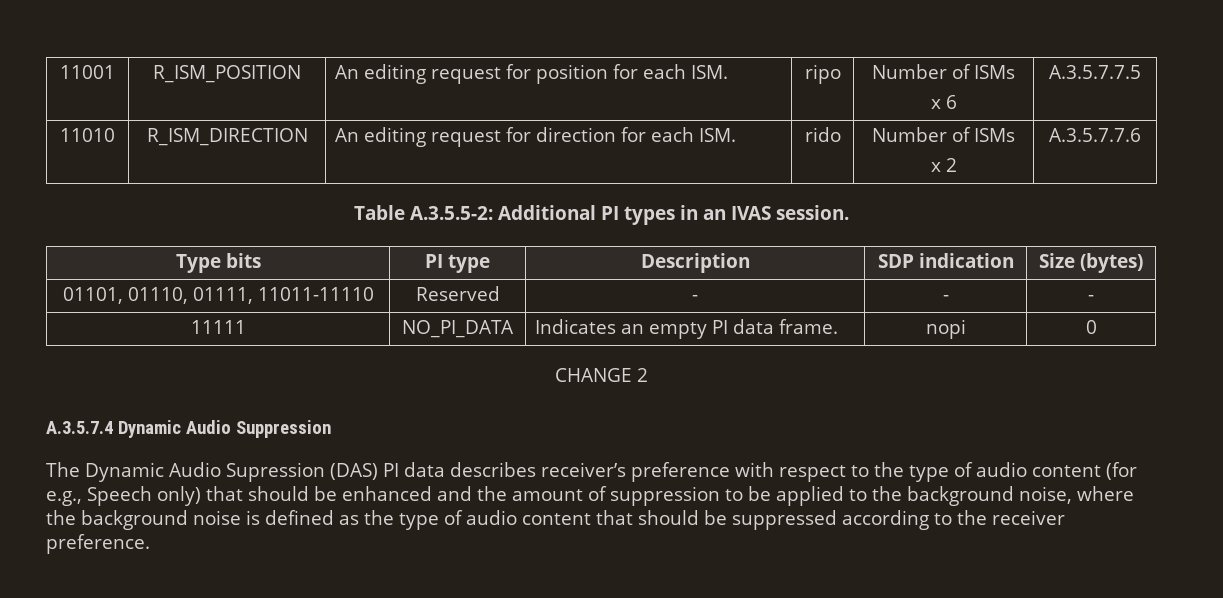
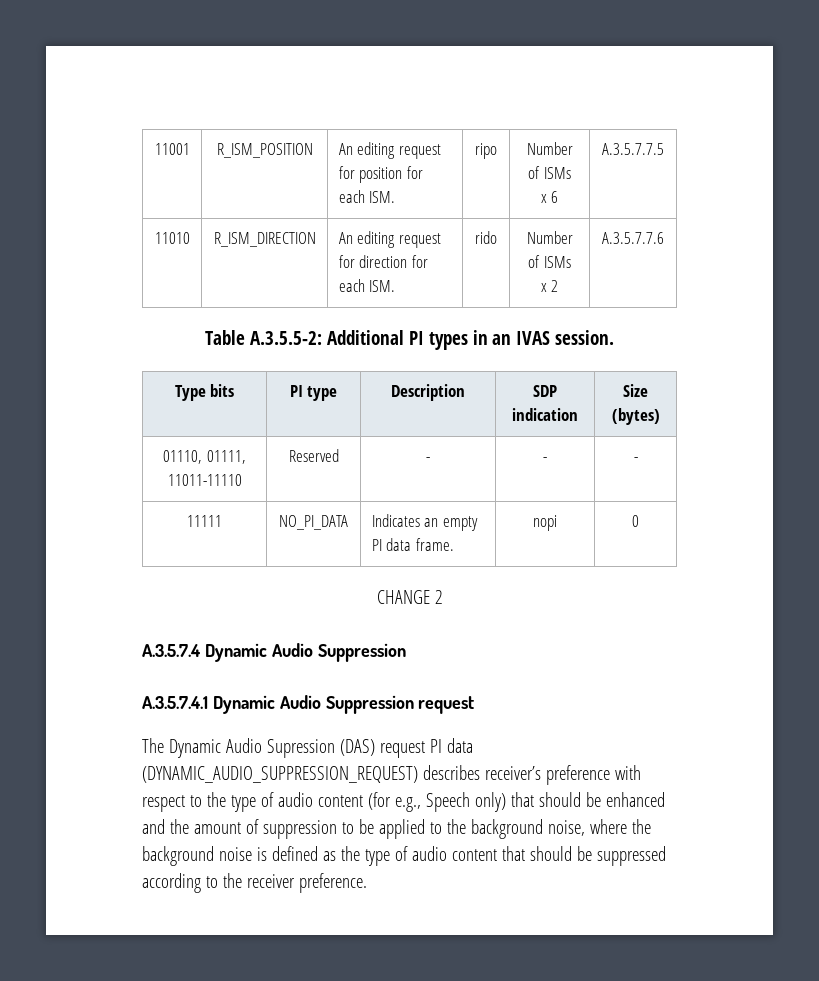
[62,287,123,304] 01101, -> (660, 416) none
(331, 429) none -> [142,695,475,714] // A.3.5.7.4.1 Dynamic Audio Suppression request
[383,462,445,477] PI data -> [379,738,473,758] [142,766,418,783] request PI data (DYNAMIC_AUDIO_SUPPRESSION_REQUEST)

